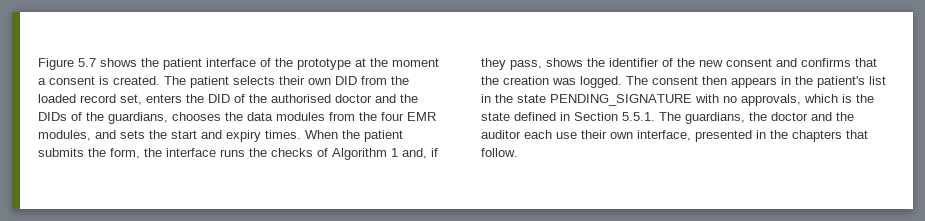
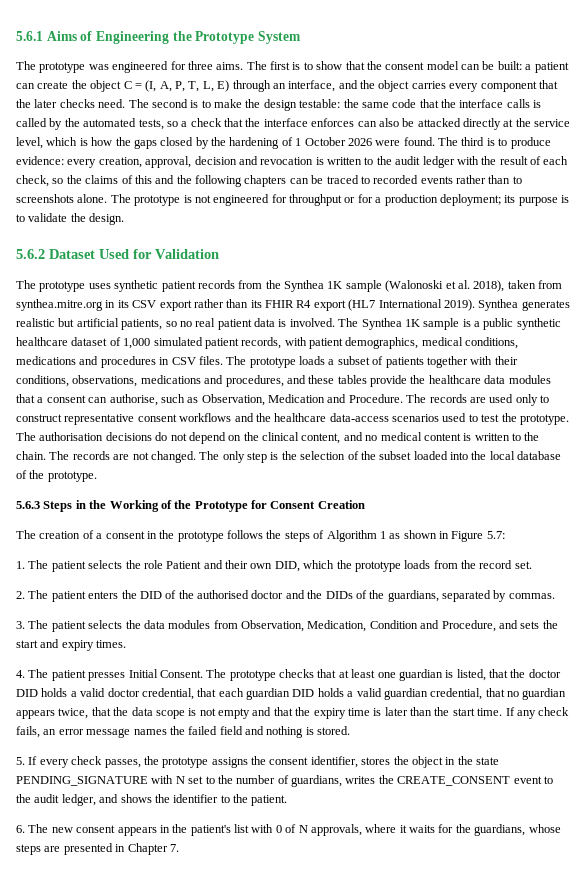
[38,58,439,70] [38,76,409,88] [38,94,142,105] Figure 5.7 shows the patient interface of the prototype at the moment a consent is created. The patient selects their own DID from the loaded record set, -> [16,31,301,44] [16,61,569,73] [16,80,558,92] [16,99,542,111] [16,118,571,130] [16,137,551,149] [16,156,569,168] [16,175,522,187] [16,194,569,206] [16,213,125,225] [16,249,219,259] [16,280,562,292] [16,299,570,311] [16,318,561,330] [16,337,519,349] [16,356,518,368] [16,375,551,387] [16,394,549,406] [16,413,569,425] [16,432,540,444] [16,451,562,463] [16,470,97,482] [16,500,365,512] [16,530,505,542] [16,560,532,572] [16,590,86,602] 5.6.1 Aims of Engineering the Prototype System // The prototype was engineered for three aims. The first is to show that the consent model can be built: a patient can create the object C = (I, A, P, T, L, E) through an interface, and the object carries every component that the later checks need. The second is to make the design testable: the same code that the interface calls is called by the automated tests, so a check that the interface enforces can also be attacked directly at the service level, which is how the gaps closed by the hardening of 1 October 2026 were found. The third is to produce evidence: every creation, approval, decision and revocation is written to the audit ledger with the result of each check, so the claims of this and the following chapters can be traced to recorded events rather than to screenshots alone. The prototype is not engineered for throughput or for a production deployment; its purpose is to validate the design. // 5.6.2 Dataset Used for Validation // The prototype uses synthetic patient records from the Synthea 1K sample (Walonoski et al. 2018), taken from synthea.mitre.org in its CSV export rather than its FHIR R4 export (HL7 International 2019). Synthea generates realistic but artificial patients, so no real patient data is involved. The Synthea 1K sample is a public synthetic healthcare dataset of 1,000 simulated patient records, with patient demographics, medical conditions, medications and procedures in CSV files. The prototype loads a subset of patients together with their conditions, observations, medications and procedures, and these tables provide the healthcare data modules that a consent can authorise, such as Observation, Medication and Procedure. The records are used only to construct representative consent workflows and the healthcare data-access scenarios used to test the prototype. The authorisation decisions do not depend on the clinical content, and no medical content is written to the chain. The records are not changed. The only step is the selection of the subset loaded into the local database of the prototype. // 5.6.3 Steps in the Working of the Prototype for Consent Creation // The creation of a consent in the prototype follows the steps of Algorithm 1 as shown in Figure 5.7: // 1. The patient selects the role Patient and their own DID, which the prototype loads from the record set. // 2. The patient
[172,112,436,121] [38,130,91,141] chooses the data modules from the four EMR modules, -> [442,590,555,602] [16,620,496,632] separated by commas. // 3. The patient selects the data modules from Observation, Medication, Condition and Procedure,
[305,130,403,142] [38,148,438,160] [481,58,877,70] [481,76,727,88] When the patient submits the form, the interface runs the checks of Algorithm 1 and, if they pass, shows the identifier of the new consent and confirms that the creation was logged. The consent then -> [16,669,561,681] [16,688,567,700] [16,707,570,719] [16,726,351,738] [16,756,499,768] [16,775,553,787] [16,794,288,806] [16,824,116,833] // 4. The patient presses Initial Consent. The prototype checks that at least one guardian is listed, that the doctor DID holds a valid doctor credential, that each guardian DID holds a valid guardian credential, that no guardian appears twice, that the data scope is not empty and that the expiry time is later than the start time. If any check fails, an error message names the failed field and nothing is stored. // 5. If every check passes, the prototype assigns the consent identifier, stores the object in the state PENDING_SIGNATURE with N set to the number of guardians, writes the CREATE_CONSENT event to the audit ledger, and shows the identifier to the patient. // 6. The new consent
[481,94,874,106] [481,112,854,124] [481,130,868,142] [481,148,518,157] in the state PENDING_SIGNATURE with no approvals, which is the state defined in Section 5.5.1. The guardians, the doctor and the auditor each use their own interface, presented in the chapters that follow. -> [251,824,561,836] [16,843,179,855] with 0 of N approvals, where it waits for the guardians, whose steps are presented in Chapter 7.

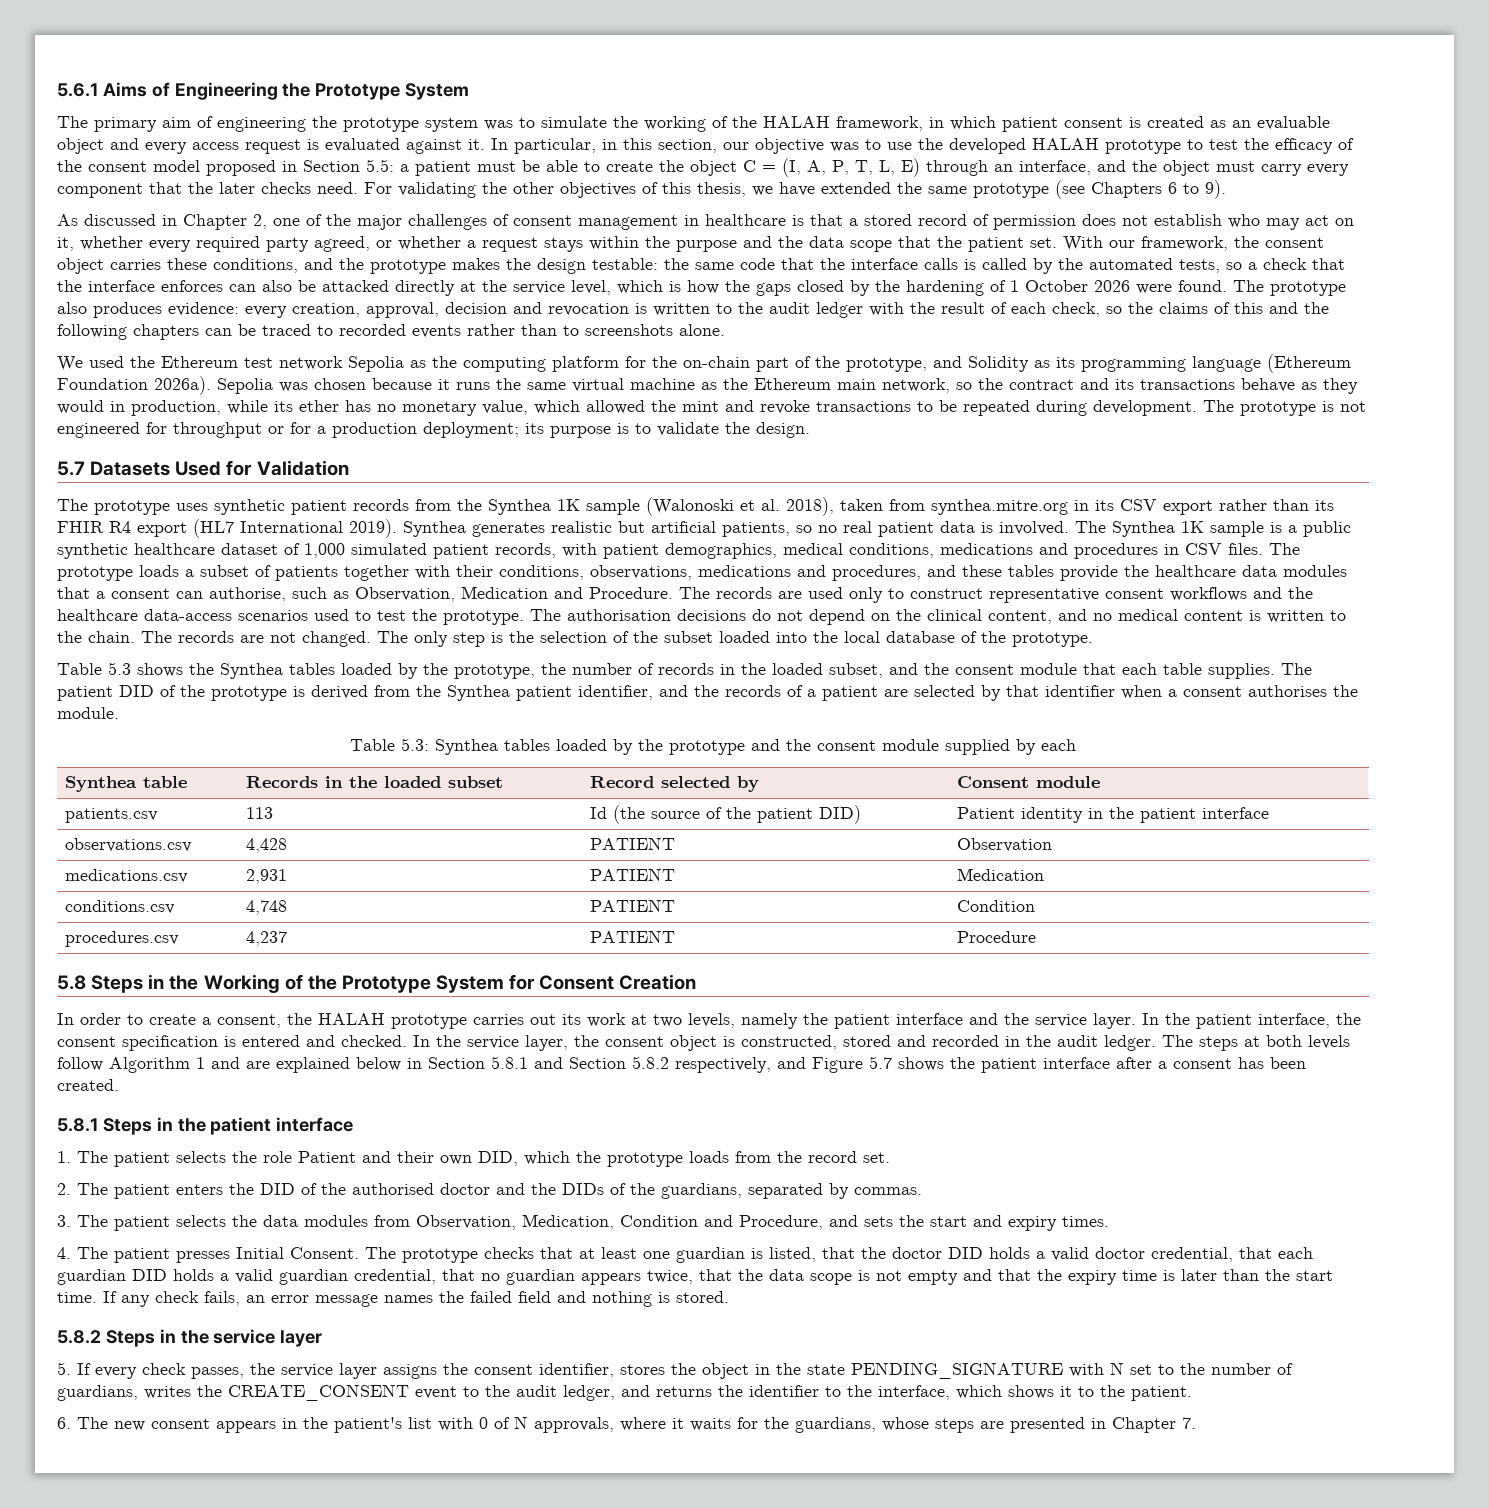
[39,61,569,73] [16,83,35,89] prototype was engineered for three aims. The first is to show that the consent model can be built: a patient can -> [94,116,1330,132] [57,138,1354,154] [57,159,600,176] primary aim of engineering the prototype system was to simulate the working of the HALAH framework, in which patient consent is created as an evaluable object and every access request is evaluated against it. In particular, in this section, our objective was to use the developed HALAH prototype to test the efficacy of the consent model proposed in Section 5.5: a patient must be able to
[411,81,446,89] carries -> [1216,161,1302,176] must carry
[128,99,242,108] The second is to make -> [364,180,1226,199] [57,214,1354,230] [57,236,1324,252] [57,258,500,274] For validating the other objectives of this thesis, we have extended the same prototype (see Chapters 6 to 9). // As discussed in Chapter 2, one of the major challenges of consent management in healthcare is that a stored record of permission does not establish who may act on it, whether every required party agreed, or whether a request stays within the purpose and the data scope that the patient set. With our framework, the consent object carries these conditions, and the prototype makes
[461,137,551,149] third is to produce -> [1270,281,1346,296] [57,302,162,318] prototype also produces
(108, 198) none -> [57,354,1351,373] [57,376,1358,395] [57,400,1197,416] // We used the Ethereum test network Sepolia as the computing platform for the on-chain part of the prototype, and Solidity as its programming language (Ethereum Foundation 2026a). Sepolia was chosen because it runs the same virtual machine as the Ethereum main network, so the contract and its transactions behave as they would in production, while its ether has no monetary value, which allowed the mint and revoke transactions to be repeated during development.
[16,249,95,259] 5.6.2 Dataset -> [57,461,171,476] 5.7 Datasets
[16,501,40,509] 5.6.3 -> [57,662,1312,679] [57,685,1358,701] [57,707,119,719] [350,738,1076,755] [64,776,187,792] [245,776,503,788] [589,776,759,792] [956,776,1100,788] [64,808,158,823] [245,807,273,819] [589,805,861,824] [956,807,1269,823] [64,838,192,852] [245,838,287,853] [589,837,675,850] [956,838,1052,852] [64,869,188,883] [245,869,287,884] [589,868,675,881] [956,868,1044,881] [64,900,175,914] [245,900,287,915] [589,899,675,912] [956,900,1035,912] [64,931,179,947] [245,931,287,946] [589,930,675,943] [956,931,1036,943] [57,975,86,990] Table 5.3 shows the Synthea tables loaded by the prototype, the number of records in the loaded subset, and the consent module that each table supplies. The patient DID of the prototype is derived from the Synthea patient identifier, and the records of a patient are selected by that identifier when a consent authorises the module. // Table 5.3: Synthea tables loaded by the prototype and the consent module supplied by each // Synthea table | Records in the loaded subset | Record selected by | Consent module // patients.csv | 113 | Id (the source of the patient DID) | Patient identity in the patient interface // observations.csv | 4,428 | PATIENT | Observation // medications.csv | 2,931 | PATIENT | Medication // conditions.csv | 4,748 | PATIENT | Condition // procedures.csv | 4,237 | PATIENT | Procedure // 5.8
(248, 506) none -> [436,975,505,993] System
[16,530,505,542] The creation of a consent in the prototype follows the steps of Algorithm 1 as shown in Figure 5.7: -> [57,1013,1361,1029] [57,1035,1350,1051] [57,1056,1306,1073] [57,1079,119,1091] [57,1117,354,1135] In order to create a consent, the HALAH prototype carries out its work at two levels, namely the patient interface and the service layer. In the patient interface, the consent specification is entered and checked. In the service layer, the consent object is constructed, stored and recorded in the audit ledger. The steps at both levels follow Algorithm 1 and are explained below in Section 5.8.1 and Section 5.8.2 respectively, and Figure 5.7 shows the patient interface after a consent has been created. // 5.8.1 Steps in the patient interface
(351, 730) none -> [57,1329,323,1347] // 5.8.2 Steps in the service layer
[162,757,209,768] prototype -> [281,1363,377,1379] service layer
[120,794,152,803] shows -> [656,1386,712,1397] returns
(248, 798) none -> [878,1385,1125,1400] interface, which shows it to the

